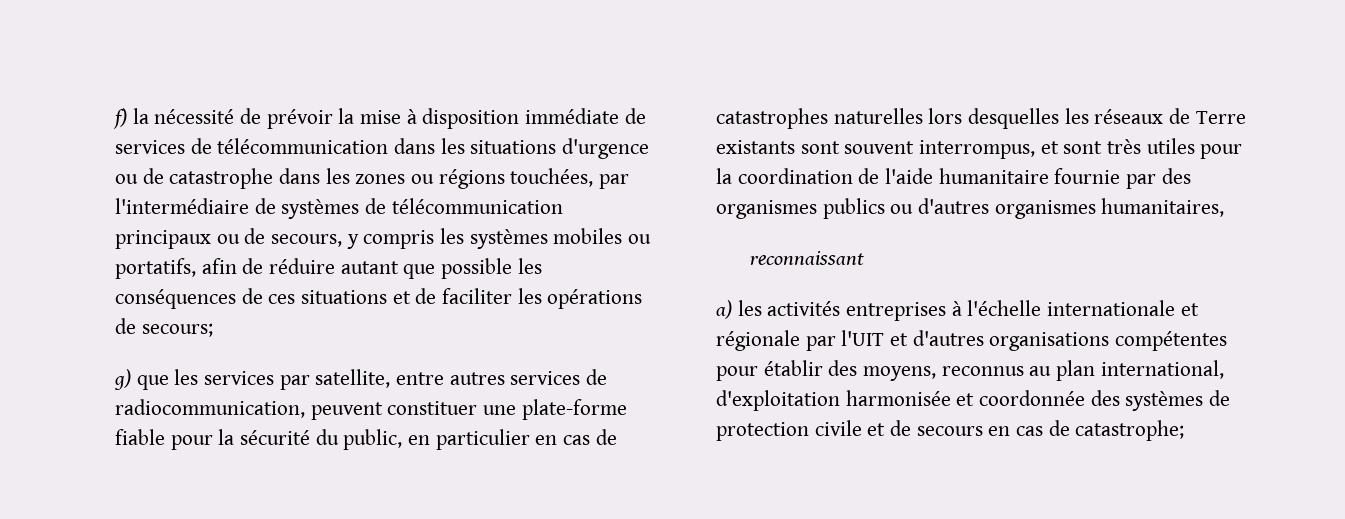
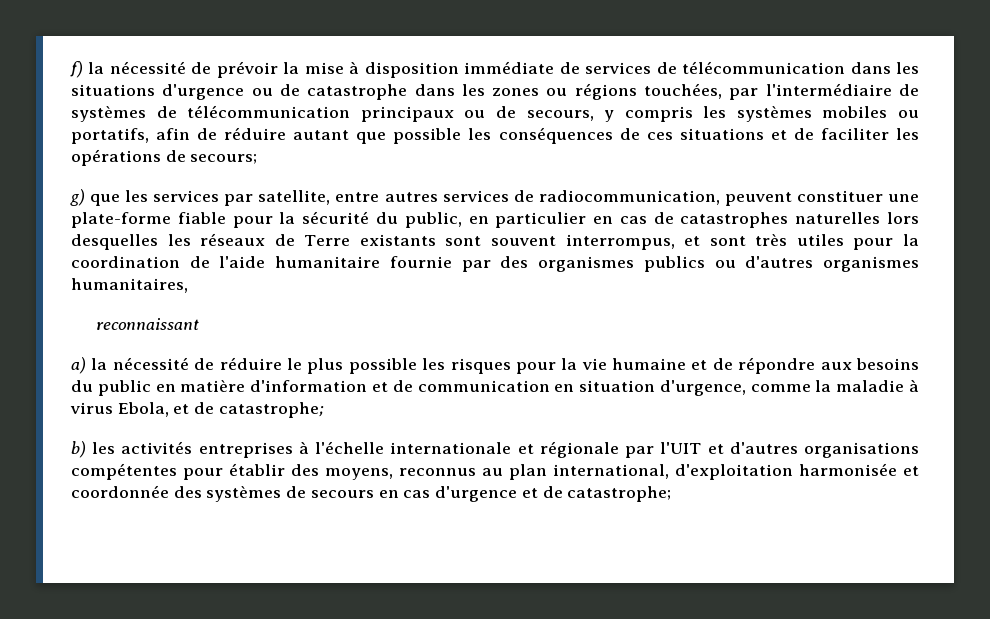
(732, 309) none -> [91,357,920,374] [71,379,920,396] [70,402,324,418] [71,441,86,458] la nécessité de réduire le plus possible les risques pour la vie humaine et de répondre aux besoins du public en matière d'information et de communication en situation d'urgence, comme la maladie à virus Ebola, et de catastrophe; // b)
[716,420,912,441] protection civile et de -> (307, 492) none
(1044, 431) none -> [435,486,538,502] d'urgence et

